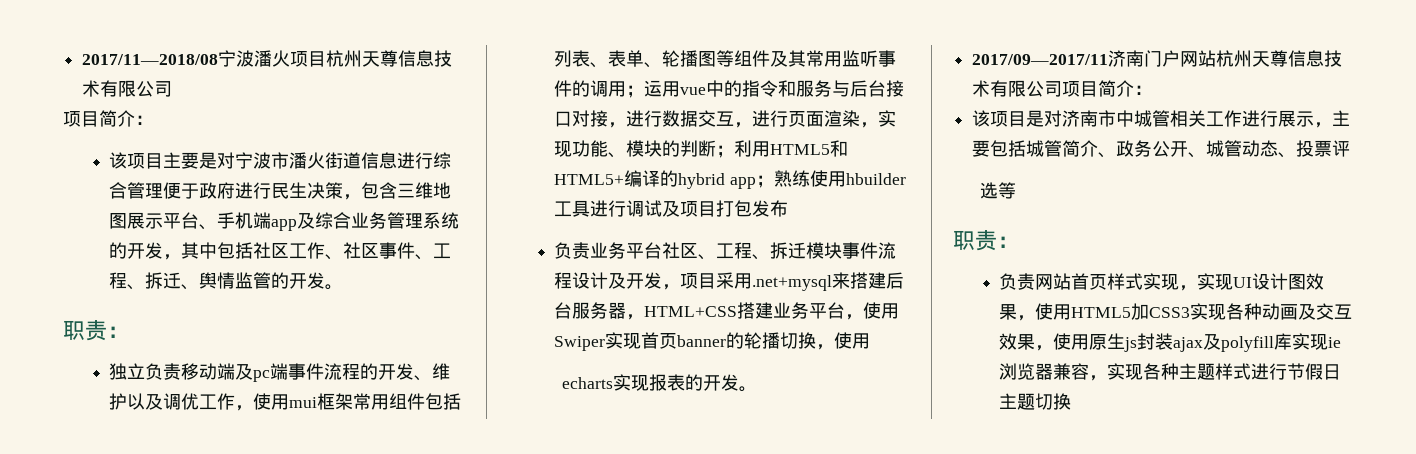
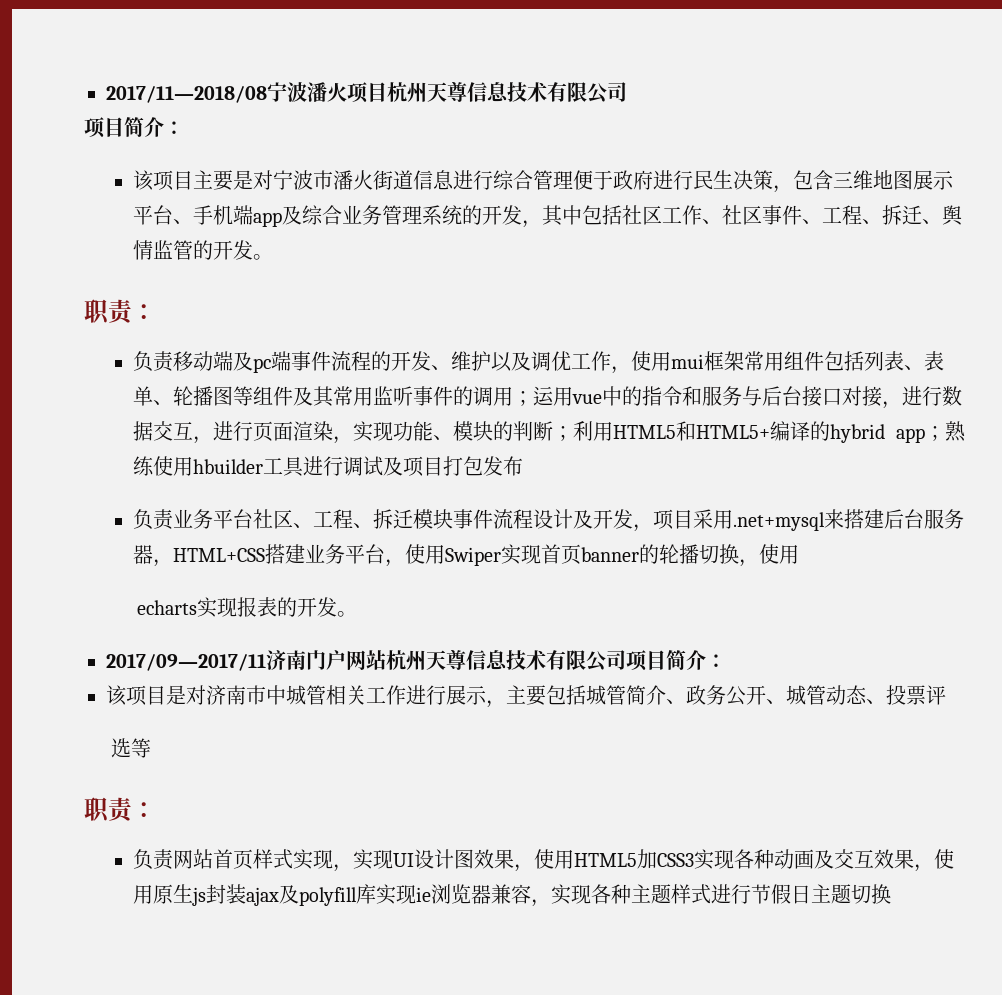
[109,363,146,380] 独立 -> (156, 312) none

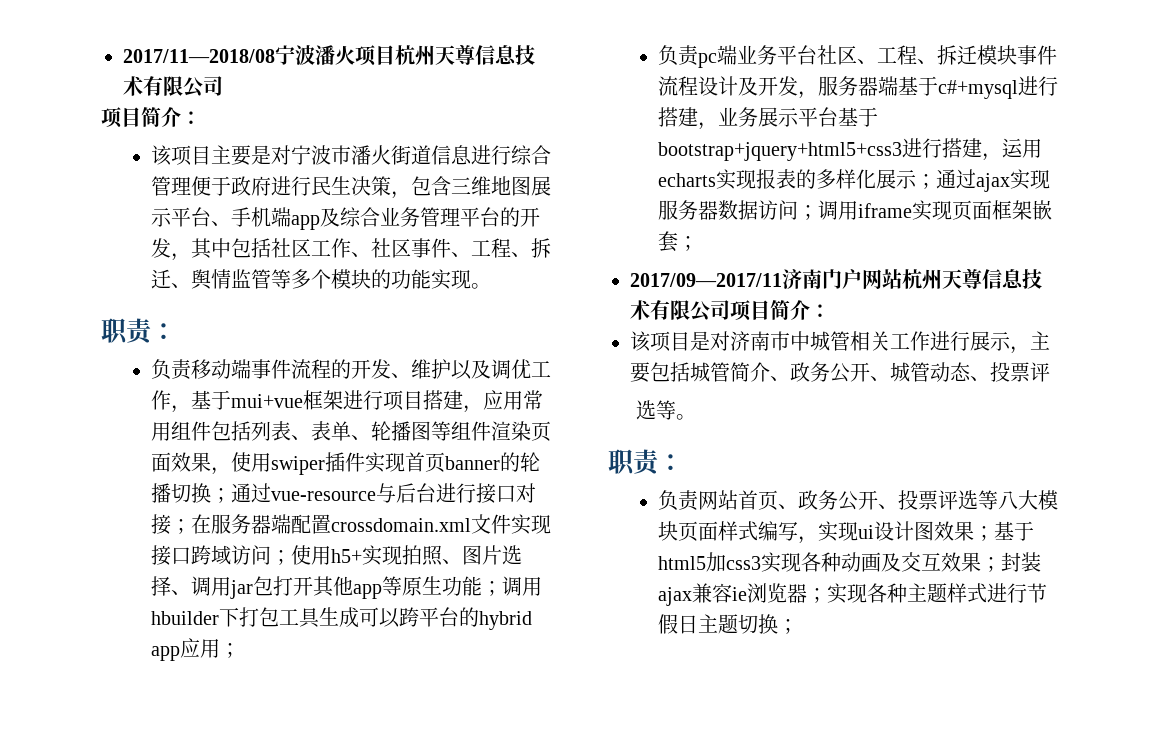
[421,205,462,225] 系统 -> [459,207,500,227] 平台
[192,240,253,260] 的开发 -> [270,269,471,290] 等多个模块的功能实现
[232,351,291,373] 及pc端 -> (251, 369) none
[630,351,744,371] 使用mui框架 -> [190,390,523,413] 基于mui+vue框架进行项目搭建，应用
[292,386,962,409] [132,421,810,444] 及其常用监听事件的调用；运用vue中的指令和服务与后台接口对接，进行数据交互，进行页面渲染，实现功能、模块的判断；利用HTML5和HTML5+编译 -> [490,421,551,441] [150,452,540,475] [150,483,536,504] [150,514,551,535] [150,545,522,566] [150,576,542,599] [150,607,459,628] 渲染页面效果，使用swiper插件实现首页banner的轮播切换；通过vue-resource与后台进行接口对接；在服务器端配置crossdomain.xml文件实现接口跨域访问；使用h5+实现拍照、图片选择、调用jar包打开其他app等原生功能；调用hbuilder下打包工具生成可以跨平台
[925,421,966,442] [132,456,523,477] [132,509,174,530] ；熟练使用hbuilder工具进行调试及项目打包发布 // 负责 -> [179,638,240,658] [657,45,737,68] 应用； // 负责pc端
[652,509,964,531] [132,544,799,567] [137,597,358,618] 项目采用.net+mysql来搭建后台服务器，HTML+CSS搭建业务平台，使用Swiper实现首页banner的轮播切换，使用 // echarts实现报表的开发。 -> [817,76,1058,99] [657,107,878,130] [657,138,1042,161] [657,169,1050,192] [657,200,1052,221] [657,231,698,252] 服务器端基于c#+mysql进行搭建，业务展示平台基于bootstrap+jquery+html5+css3进行搭建，运用echarts实现报表的多样化展示；通过ajax实现服务器数据访问；调用iframe实现页面框架嵌套；
(151, 748) none -> [675,414,696,420] 。
[252,849,694,872] 样式实现，实现UI设计图效果，使用HTML5加CSS3 -> [777,490,1058,511] [657,521,1034,544] [657,552,761,572] 、政务公开、投票评选等八大模块页面样式编写，实现ui设计图效果；基于html5加css3
[913,849,954,872] [132,884,416,906] ，使用原生js封装ajax及polyfill库实现 -> [980,552,1041,572] [657,583,732,606] ；封装ajax兼容
[490,884,551,907] 兼容， -> [806,588,827,603] ；
(891, 894) none -> [777,619,798,634] ；

